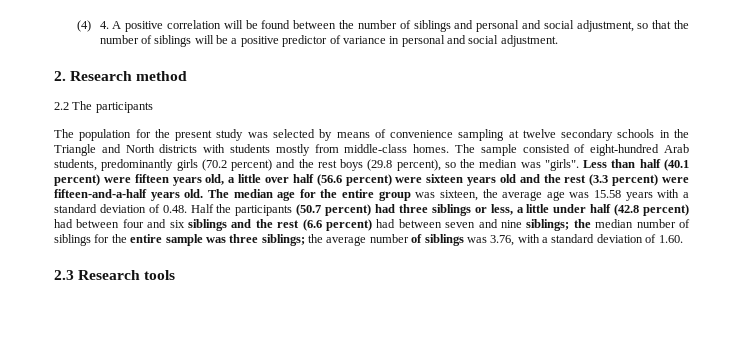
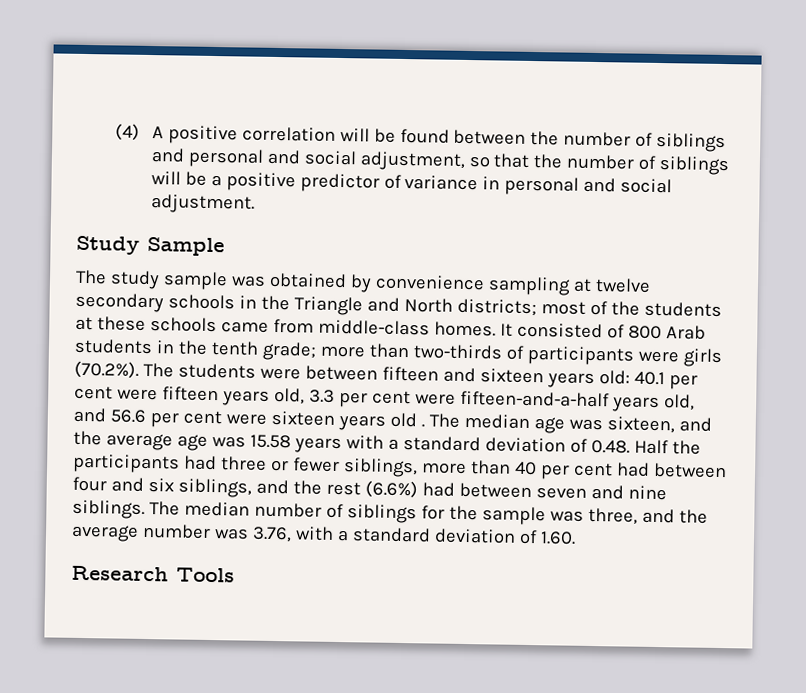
[99,21,109,29] 4. -> (140, 132) none
[54,71,188,81] [54,101,153,113] [54,129,386,141] 2. Research method // 2.2 The participants // The population for the present study was selected by means of -> [76,235,225,257] [75,269,372,293] Study Sample // The study sample was obtained by
[159,144,689,156] [54,159,689,171] [54,174,690,186] [54,189,411,201] districts with students mostly from middle-class homes. The sample consisted of eight-hundred Arab students, predominantly girls (70.2 percent) and the rest boys (29.8 percent), so the median was "girls". Less than half (40.1 percent) were fifteen years old, a little over half (56.6 percent) were sixteen years old and the rest (3.3 percent) were fifteen-and-a-half years old. The median age for the entire group -> [456,298,722,317] [75,316,706,340] [74,338,722,368] [74,360,698,390] [74,385,695,413] [73,407,565,434] districts; most of the students at these schools came from middle-class homes. It consisted of 800 Arab students in the tenth grade; more than two-thirds of participants were girls (70.2%). The students were between fifteen and sixteen years old: 40.1 per cent were fifteen years old, 3.3 per cent were fifteen-and-a-half years old, and 56.6 per cent were sixteen years old . The median age
(478, 195) none -> [678,417,712,432] and
[296,204,690,216] (50.7 percent) had three siblings or less, a little under half (42.8 percent) -> [183,455,613,480] had three or fewer siblings, more than 40 per cent
[188,219,372,231] siblings and the rest (6.6 percent) -> [177,478,418,499] siblings, and the rest (6.6%)
[526,219,591,231] siblings; the -> [72,499,180,519] siblings. The
[130,234,305,246] entire sample was three siblings; -> [481,506,675,526] sample was three, and
[411,234,464,246] of siblings -> (211, 531) none
[54,270,176,280] 2.3 Research tools -> [71,565,235,583] Research Tools

